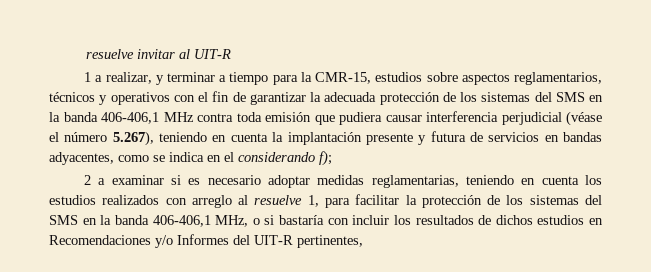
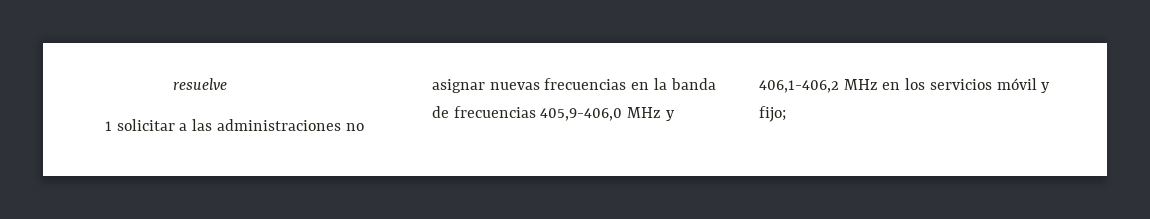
[85,49,231,59] [84,72,602,85] [49,91,603,105] [49,111,602,126] [49,131,602,146] [49,151,332,166] [84,175,603,188] [49,194,602,208] [49,215,603,227] [49,234,363,248] resuelve invitar al UIT-R // 1 a realizar, y terminar a tiempo para la CMR-15, estudios sobre aspectos reglamentarios, técnicos y operativos con el fin de garantizar la adecuada protección de los sistemas del SMS en la banda 406-406,1 MHz contra toda emisión que pudiera causar interferencia perjudicial (véase el número 5.267), teniendo en cuenta la implantación presente y futura de servicios en bandas adyacentes, como se indica en el considerando f); // 2 a examinar si es necesario adoptar medidas reglamentarias, teniendo en cuenta los estudios realizados con arreglo al resuelve 1, para facilitar la protección de los sistemas del SMS en la banda 406-406,1 MHz, o si bastaría con incluir los resultados de dichos estudios en Recomendaciones y/o Informes del UIT-R pertinentes, -> [172,78,227,90] [105,119,364,131] [432,78,716,93] [432,106,675,121] [759,78,1051,93] [759,106,786,122] resuelve // 1 solicitar a las administraciones no asignar nuevas frecuencias en la banda de frecuencias 405,9-406,0 MHz y 406,1-406,2 MHz en los servicios móvil y fijo;

